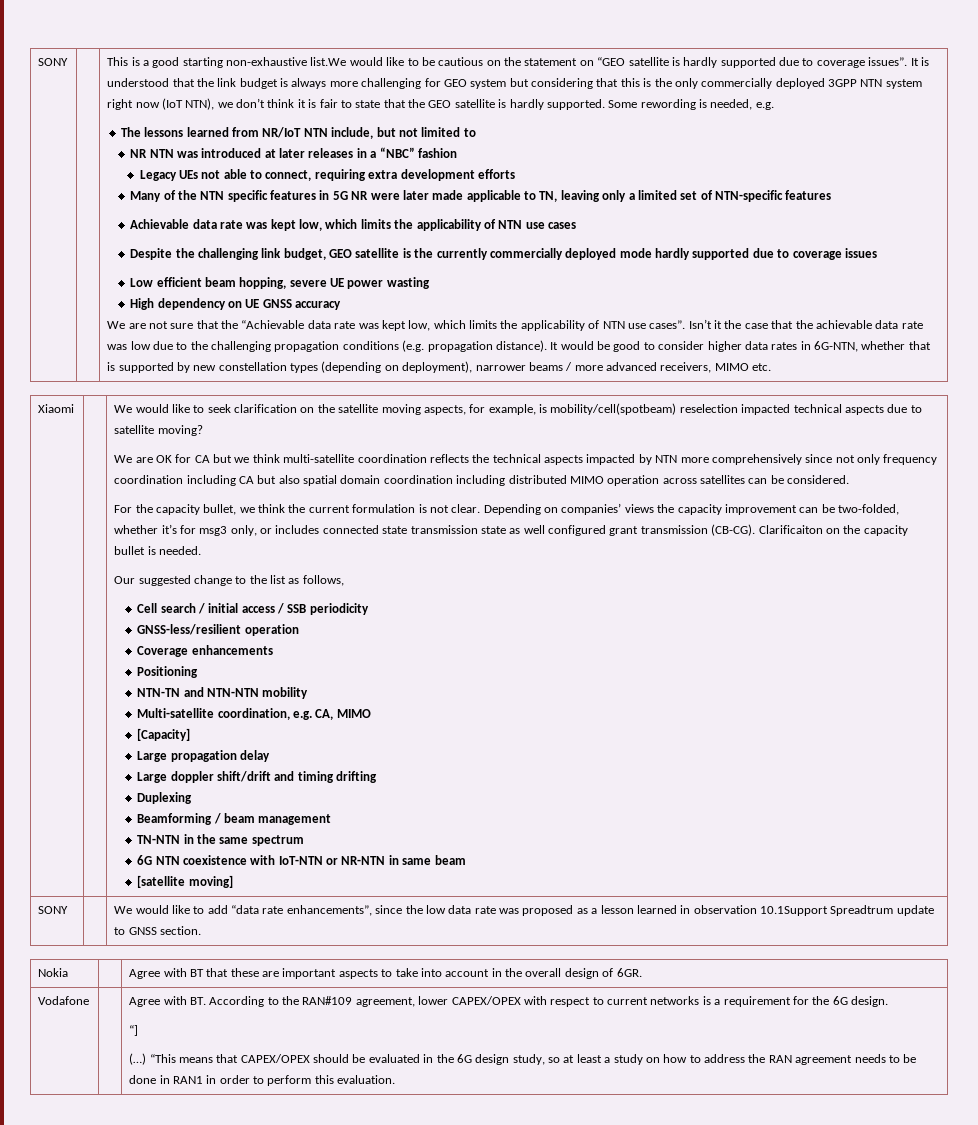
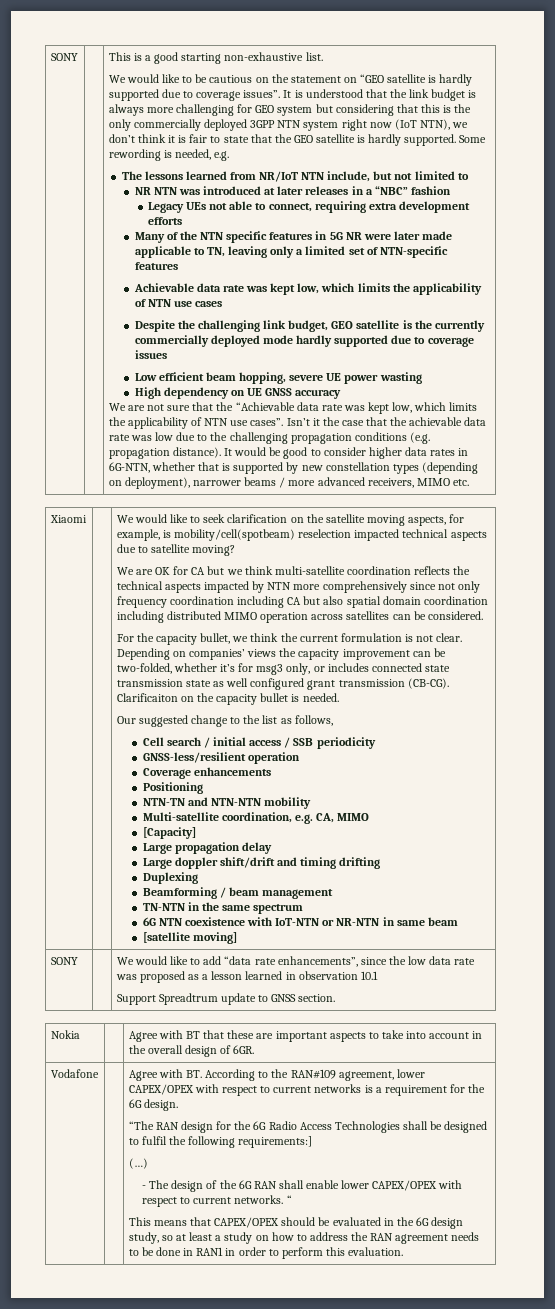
[310,57,347,66] list.We -> [305,52,323,61] [108,75,126,83] list. // We
[760,906,829,916] 10.1Support -> [360,971,378,980] [116,994,156,1005] 10.1 // Support
[129,1025,139,1036] [129,1053,176,1065] “] // (…) “This -> [128,1121,488,1133] [128,1136,313,1148] [128,1158,148,1169] [142,1180,463,1192] [142,1195,292,1207] [128,1217,151,1226] “The RAN design for the 6G Radio Access Technologies shall be designed to fulfil the following requirements:] // (…) // - The design of the 6G RAN shall enable lower CAPEX/OPEX with respect to current networks. “ // This

